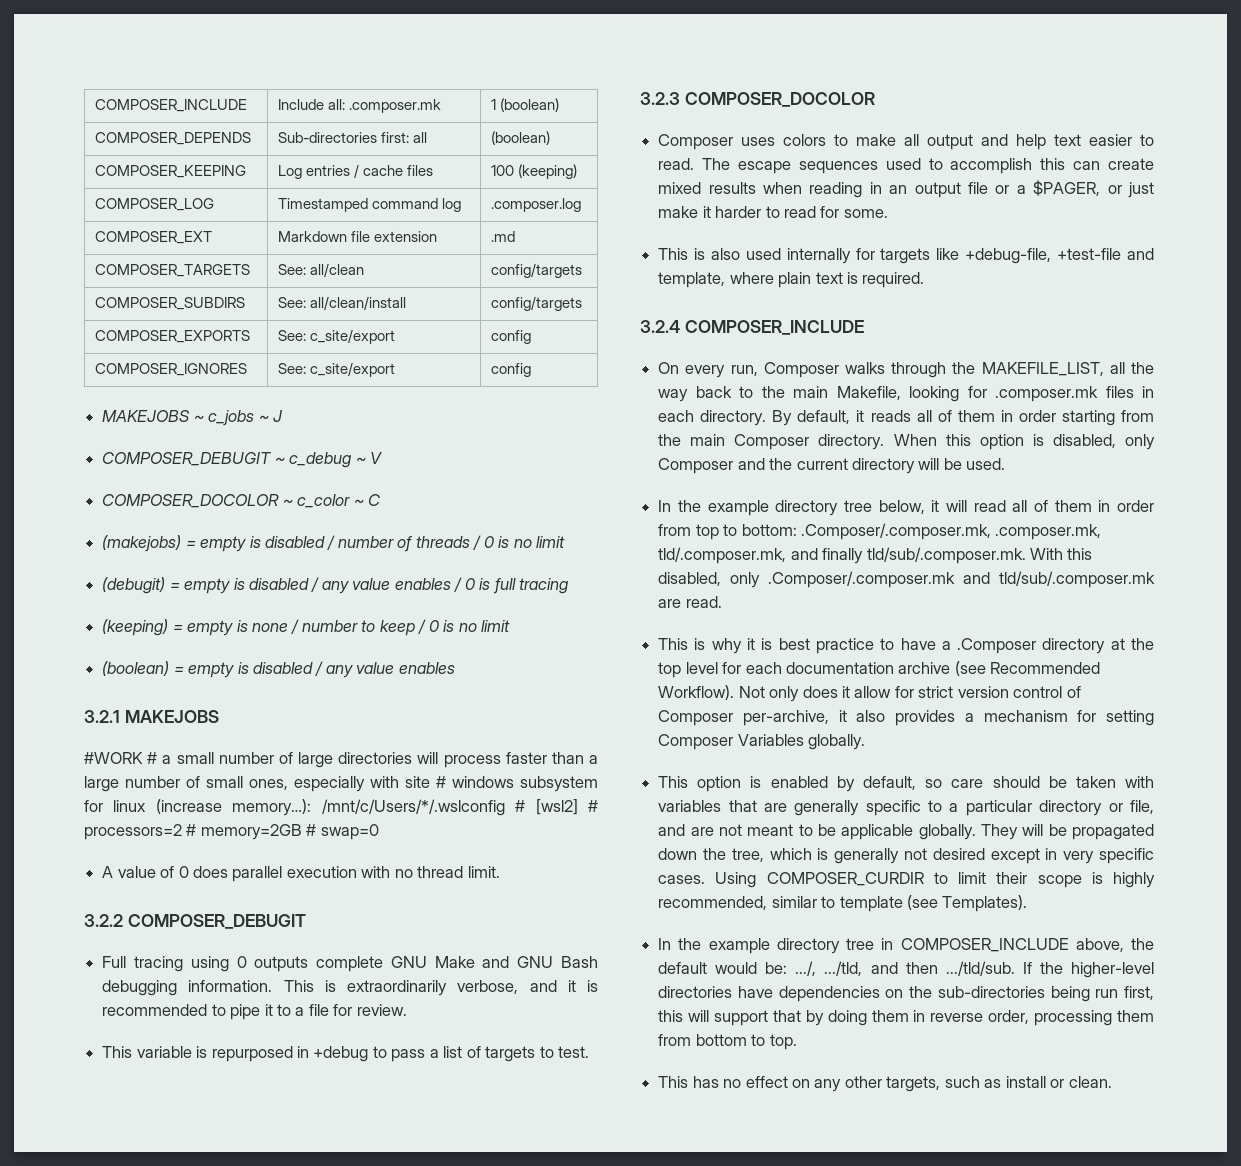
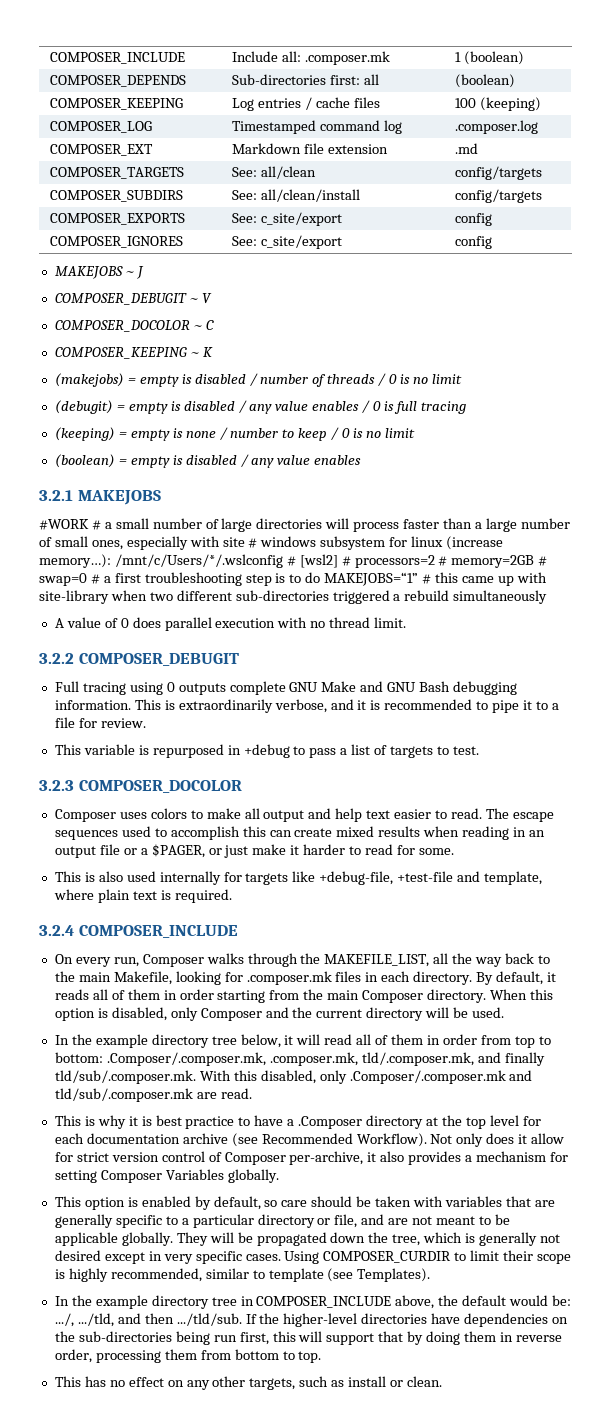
[208,410,269,426] c_jobs ~ -> (134, 273) none
[289,452,366,468] c_debug ~ -> (198, 300) none
[297,494,380,508] c_color ~ C -> [205,320,214,330] [54,347,213,359] C // COMPOSER_KEEPING ~ K
(379, 832) none -> [90,572,547,586] [39,590,548,604] # a first troubleshooting step is to do MAKEJOBS=“1” # this came up with site-library when two different sub-directories triggered a rebuild simultaneously

